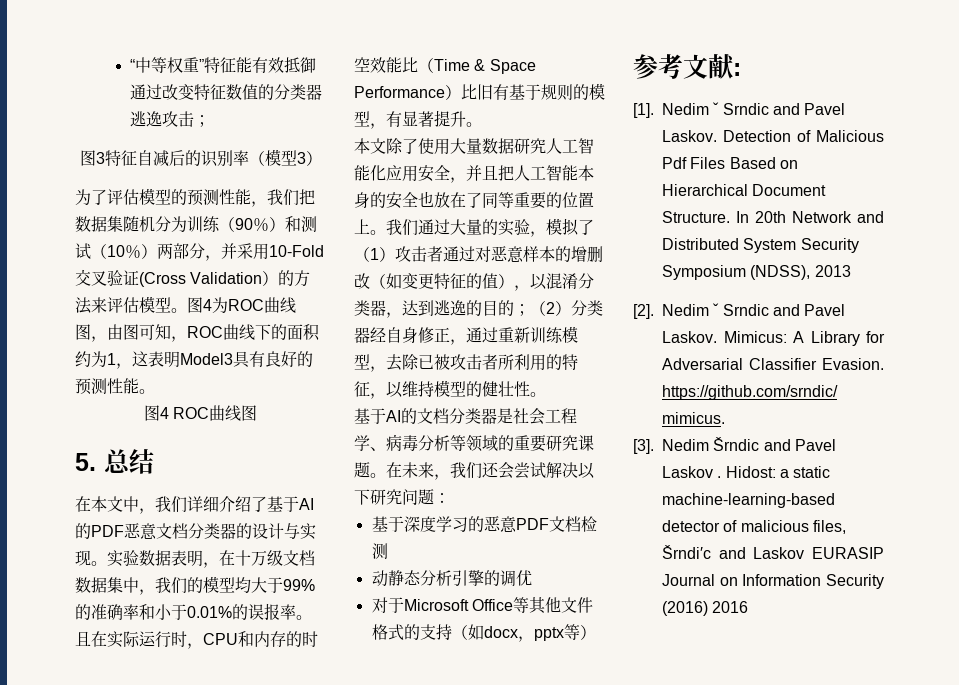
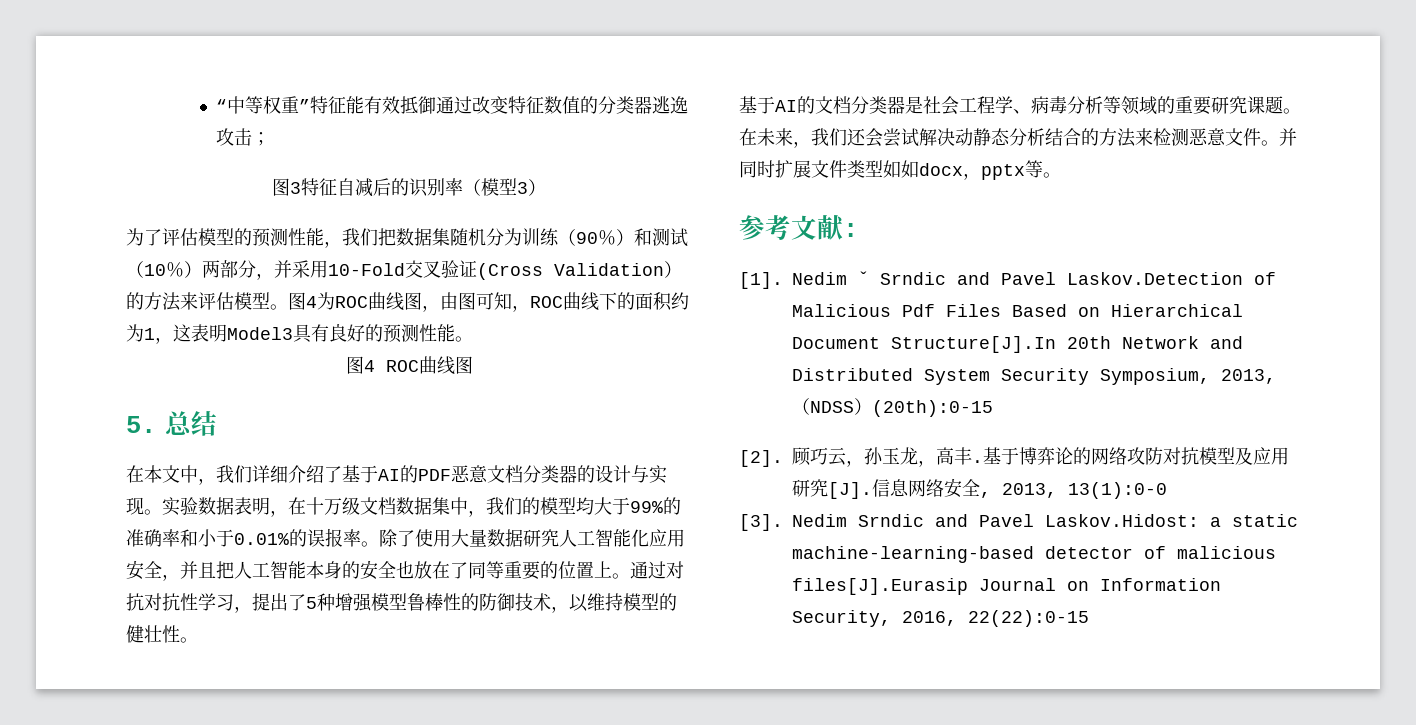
[75,631,318,649] [354,57,536,74] [354,83,605,101] [354,110,482,129] [354,138,386,154] 且在实际运行时，CPU和内存的时空效能比（Time & Space Performance）比旧有基于规则的模型，有显著提升。 // 本文 -> (379, 544) none
[386,218,594,237] [354,246,603,263] [354,273,594,291] [354,300,603,318] [354,326,578,345] [354,354,578,372] [354,381,370,397] 我们通过大量的实验，模拟了（1）攻击者通过对恶意样本的增删改（如变更特征的值），以混淆分类器，达到逃逸的目的；（2）分类器经自身修正，通过重新训练模型，去除已被攻击者所利用的特征 -> [630,561,684,579] [126,593,551,613] 通过对抗对抗性学习，提出了5种增强模型鲁棒性的防御技术
[578,462,595,479] [354,489,450,505] [371,516,597,533] [371,543,388,559] [371,570,532,587] [371,597,593,614] [371,624,468,640] 以下研究问题： // 基于深度学习的恶意PDF文档检测 // 动静态分析引擎的调优 // 对于Microsoft Office等其他文件格式的支持（ -> [955,128,1297,147] [739,160,901,178] 动静态分析结合的方法来检测恶意文件。并同时扩展文件类型如
[579,625,596,640] ） -> [1043,172,1061,178] 。
[662,130,791,142] Laskov. Detection -> [1067,272,1243,285] Laskov.Detection
[662,211,749,223] Structure. In -> [891,336,1056,353] Structure[J].In
[662,265,851,280] [633,303,846,319] [662,331,885,346] [662,358,884,370] [662,385,838,400] [662,412,725,424] [633,437,836,454] [662,466,776,478] Symposium (NDSS), 2013 // [2]. Nedim ˇ Srndic and Pavel Laskov. Mimicus: A Library for Adversarial Classifier Evasion. https://github.com/srndic/ mimicus. // [3]. Nedim Šrndic and Pavel Laskov . Hidost: -> [1100,368,1276,385] [792,398,993,417] [739,447,1289,467] [792,478,1167,499] [739,514,1199,531] Symposium, 2013,（NDSS）(20th):0-15 // [2].顾巧云，孙玉龙，高丰.基于博弈论的网络攻防对抗模型及应用研究[J].信息网络安全, 2013, 13(1):0-0 // [3]. Nedim Srndic and Pavel Laskov.Hidost:
[812,520,846,534] [662,545,884,559] [662,574,884,589] [662,601,749,616] files, Šrndi′c and Laskov EURASIP Journal on Information Security (2016) 2016 -> [792,578,1221,595] [792,610,1089,627] files[J].Eurasip Journal on Information Security, 2016, 22(22):0-15

